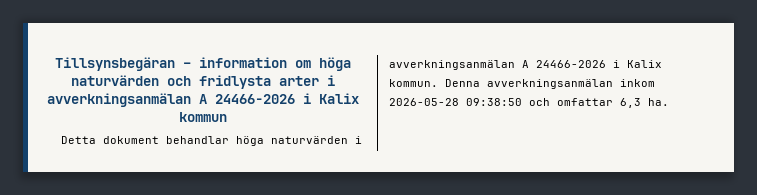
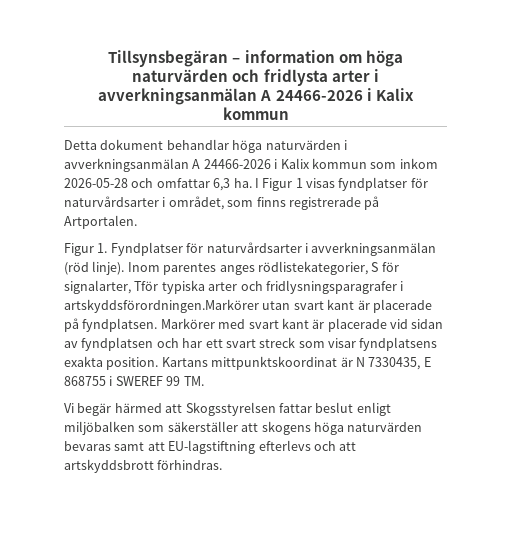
[389,79,613,89] kommun. Denna avverkningsanmälan -> [311,158,397,169] kommun som
[466,98,522,106] 09:38:50 -> (128, 183) none
(669, 102) none -> [254,177,428,191] [64,196,380,210] [64,215,137,229] [64,242,437,256] [64,261,399,275] [64,280,404,294] [64,299,432,313] [64,318,444,332] [64,337,438,351] [64,356,431,370] [64,376,204,386] [64,402,391,416] [64,421,423,435] [64,440,357,454] [64,459,223,473] I Figur 1 visas fyndplatser för naturvårdsarter i området, som finns registrerade på Artportalen. // Figur 1. Fyndplatser för naturvårdsarter i avverkningsanmälan (röd linje). Inom parentes anges rödlistekategorier, S för signalarter, Tför typiska arter och fridlysningsparagrafer i artskyddsförordningen.Markörer utan svart kant är placerade på fyndplatsen. Markörer med svart kant är placerade vid sidan av fyndplatsen och har ett svart streck som visar fyndplatsens exakta position. Kartans mittpunktskoordinat är N 7330435, E 868755 i SWEREF 99 TM. // Vi begär härmed att Skogsstyrelsen fattar beslut enligt miljöbalken som säkerställer att skogens höga naturvärden bevaras samt att EU-lagstiftning efterlevs och att artskyddsbrott förhindras.

